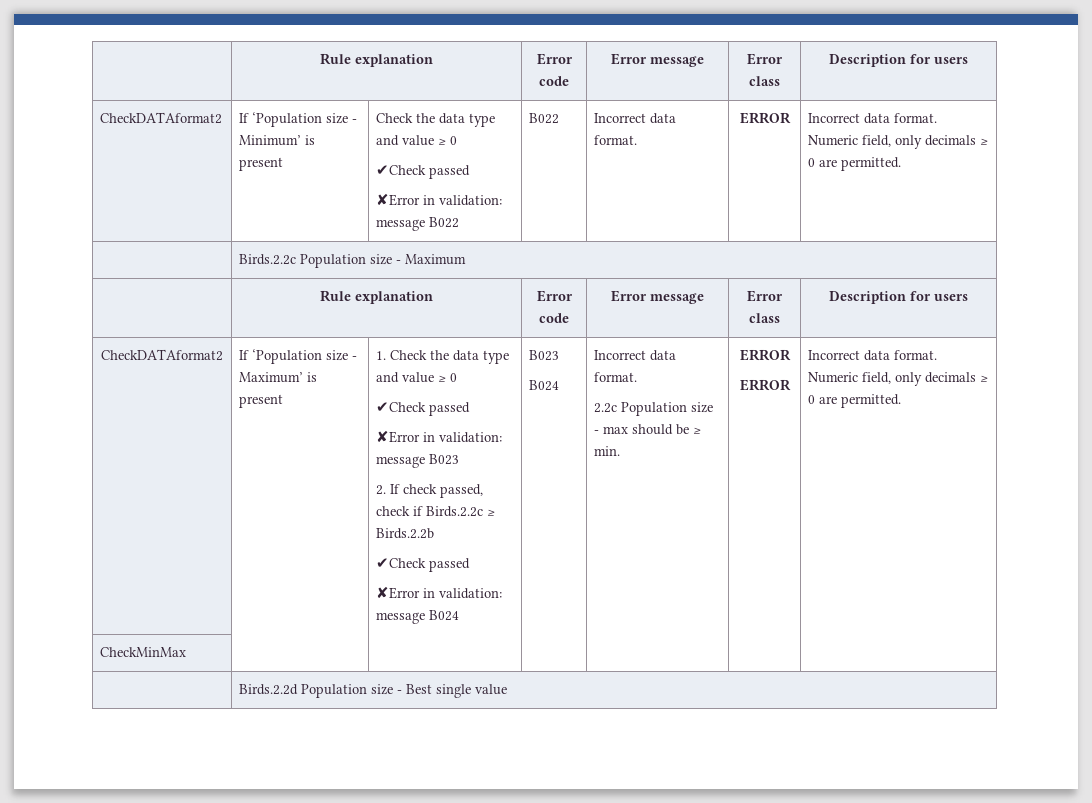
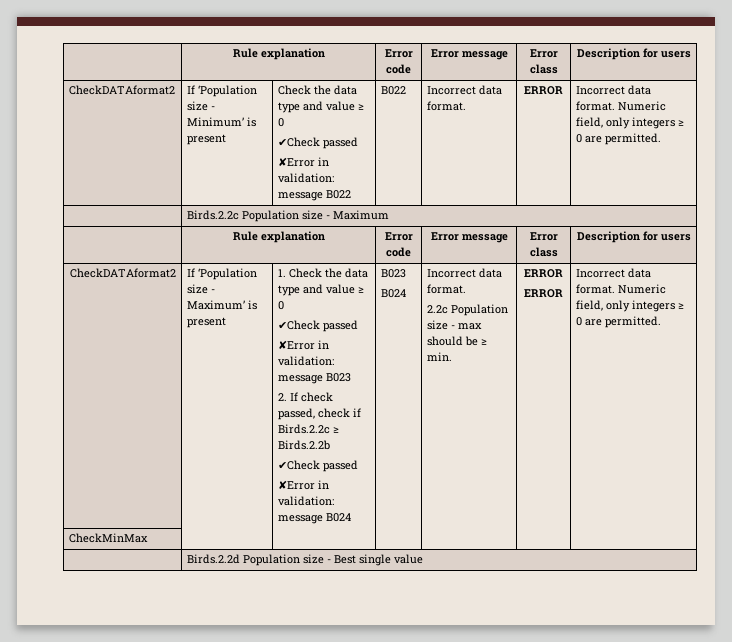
[925,135,977,146] decimals -> [631,117,675,129] integers
[925,372,977,383] decimals -> [631,300,675,312] integers

